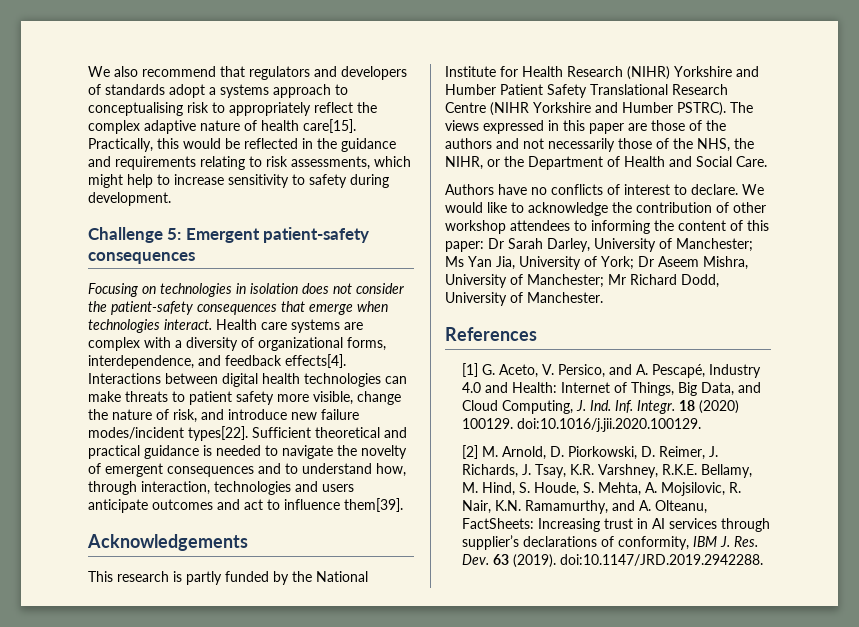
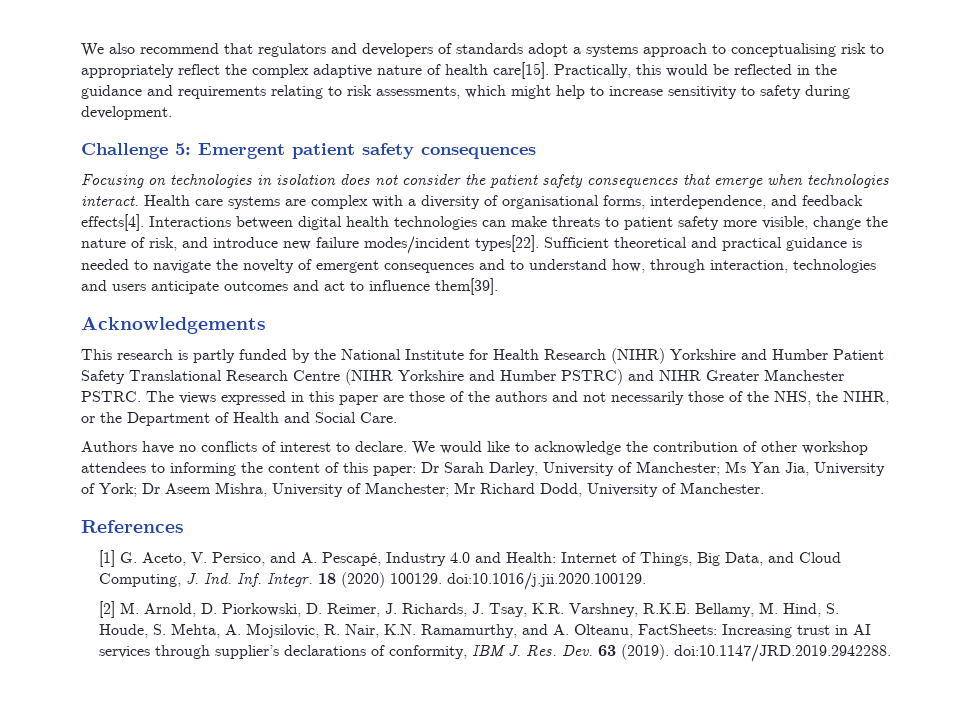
[263,227,370,243] patient-safety -> [292,143,414,159] patient safety
[111,301,193,315] patient-safety -> [490,174,583,188] patient safety
[258,337,343,351] organizational -> [502,195,599,209] organisational
[677,102,726,116] PSTRC). -> [561,369,844,385] [81,391,141,402] PSTRC) and NIHR Greater Manchester PSTRC.

